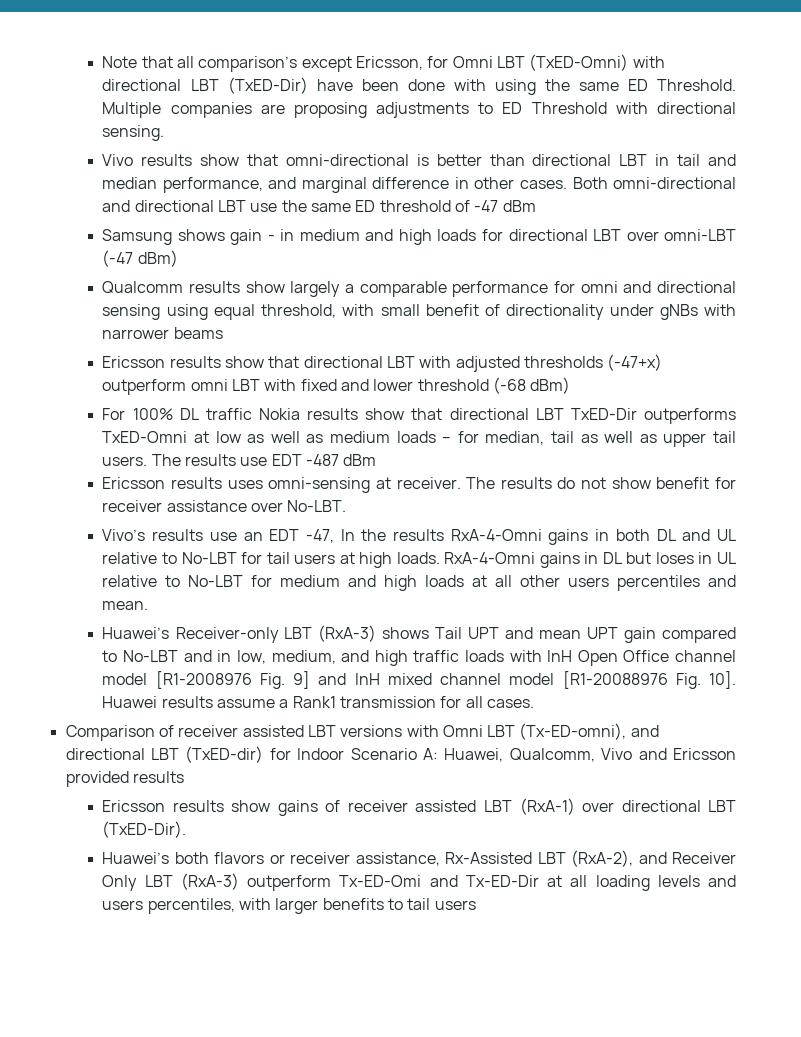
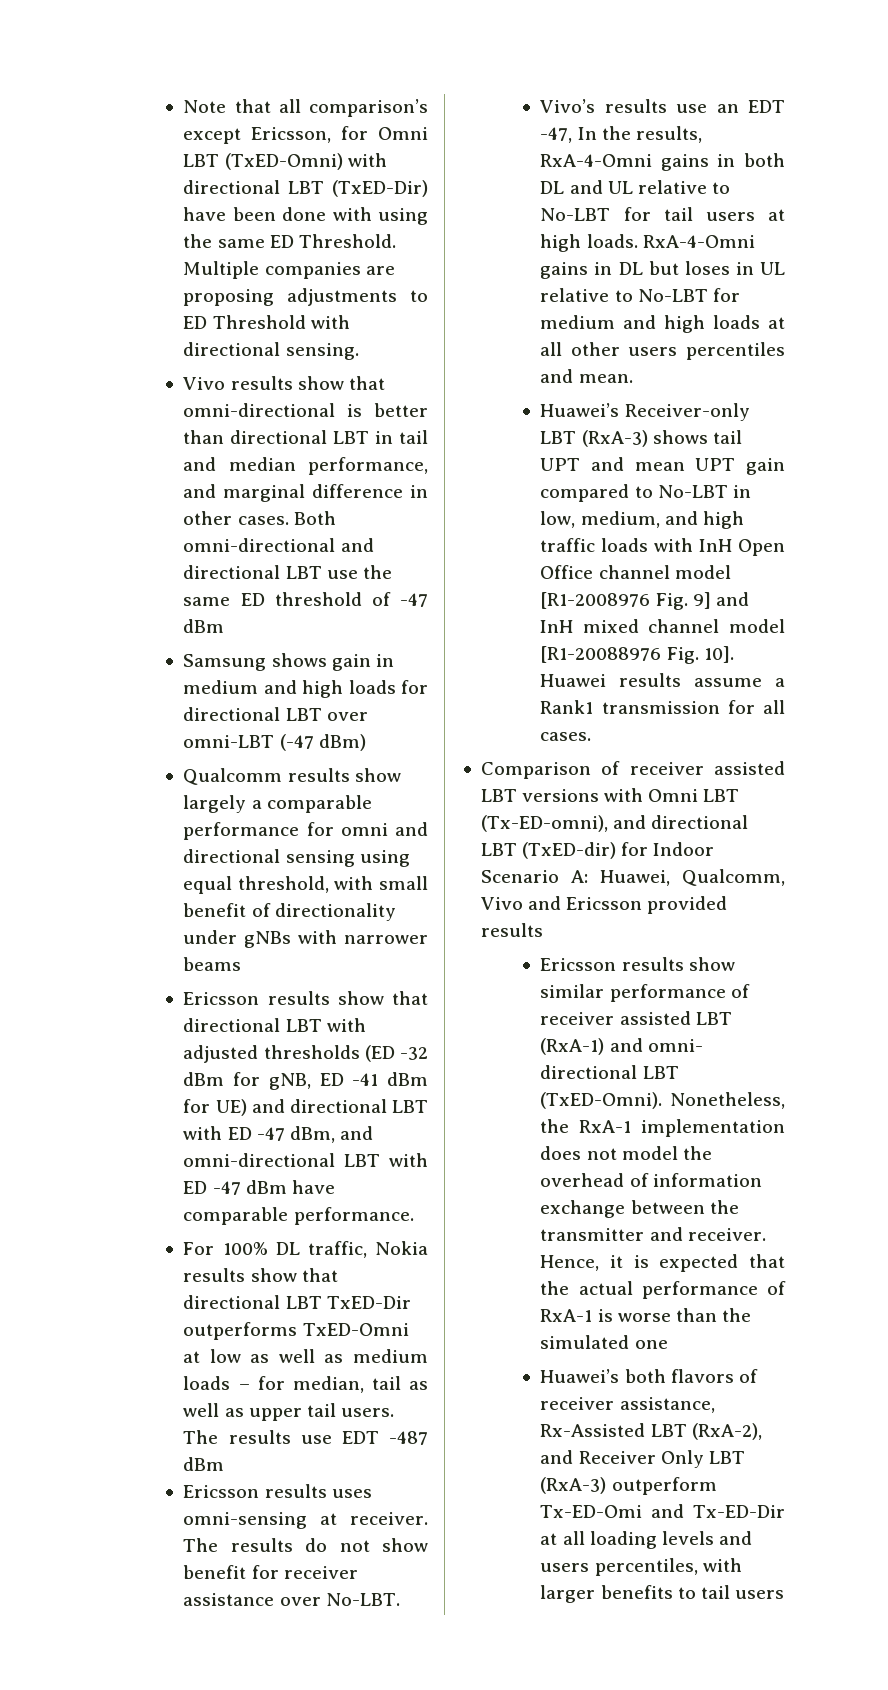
[267,235,275,241] - -> (371, 662) none
[607,354,663,371] [102,377,571,395] (-47+x) outperform omni LBT with fixed and lower threshold (-68 dBm) -> [364,1045,428,1062] [183,1072,428,1090] [183,1099,428,1116] [183,1126,373,1143] [183,1153,429,1167] [183,1180,335,1195] [183,1207,414,1225] (ED -32 dBm for gNB, ED -41 dBm for UE) and directional LBT with ED -47 dBm, and omni-directional LBT with ED -47 dBm have comparable performance.
[205,408,252,420] traffic -> [307,1241,367,1258] traffic,
[393,529,445,541] results -> [635,126,702,143] results,
[434,627,462,639] Tail -> [712,430,742,444] tail
[183,650,212,662] and -> (728, 491) none
[277,800,318,816] gains -> [540,984,726,1002] similar performance
[581,800,737,812] [102,821,187,838] over directional LBT (TxED-Dir). -> [609,1038,703,1052] [540,1065,679,1079] [540,1092,785,1109] [540,1119,785,1137] [540,1146,712,1160] [540,1173,762,1187] [540,1200,739,1218] [540,1227,766,1241] [540,1254,785,1272] [540,1281,786,1299] [540,1308,751,1322] [540,1335,668,1349] and omni- directional LBT (TxED-Omni). Nonetheless, the RxA-1 implementation does not model the overhead of information exchange between the transmitter and receiver. Hence, it is expected that the actual performance of RxA-1 is worse than the simulated one
[269,854,285,864] or -> [738,1369,758,1383] of

